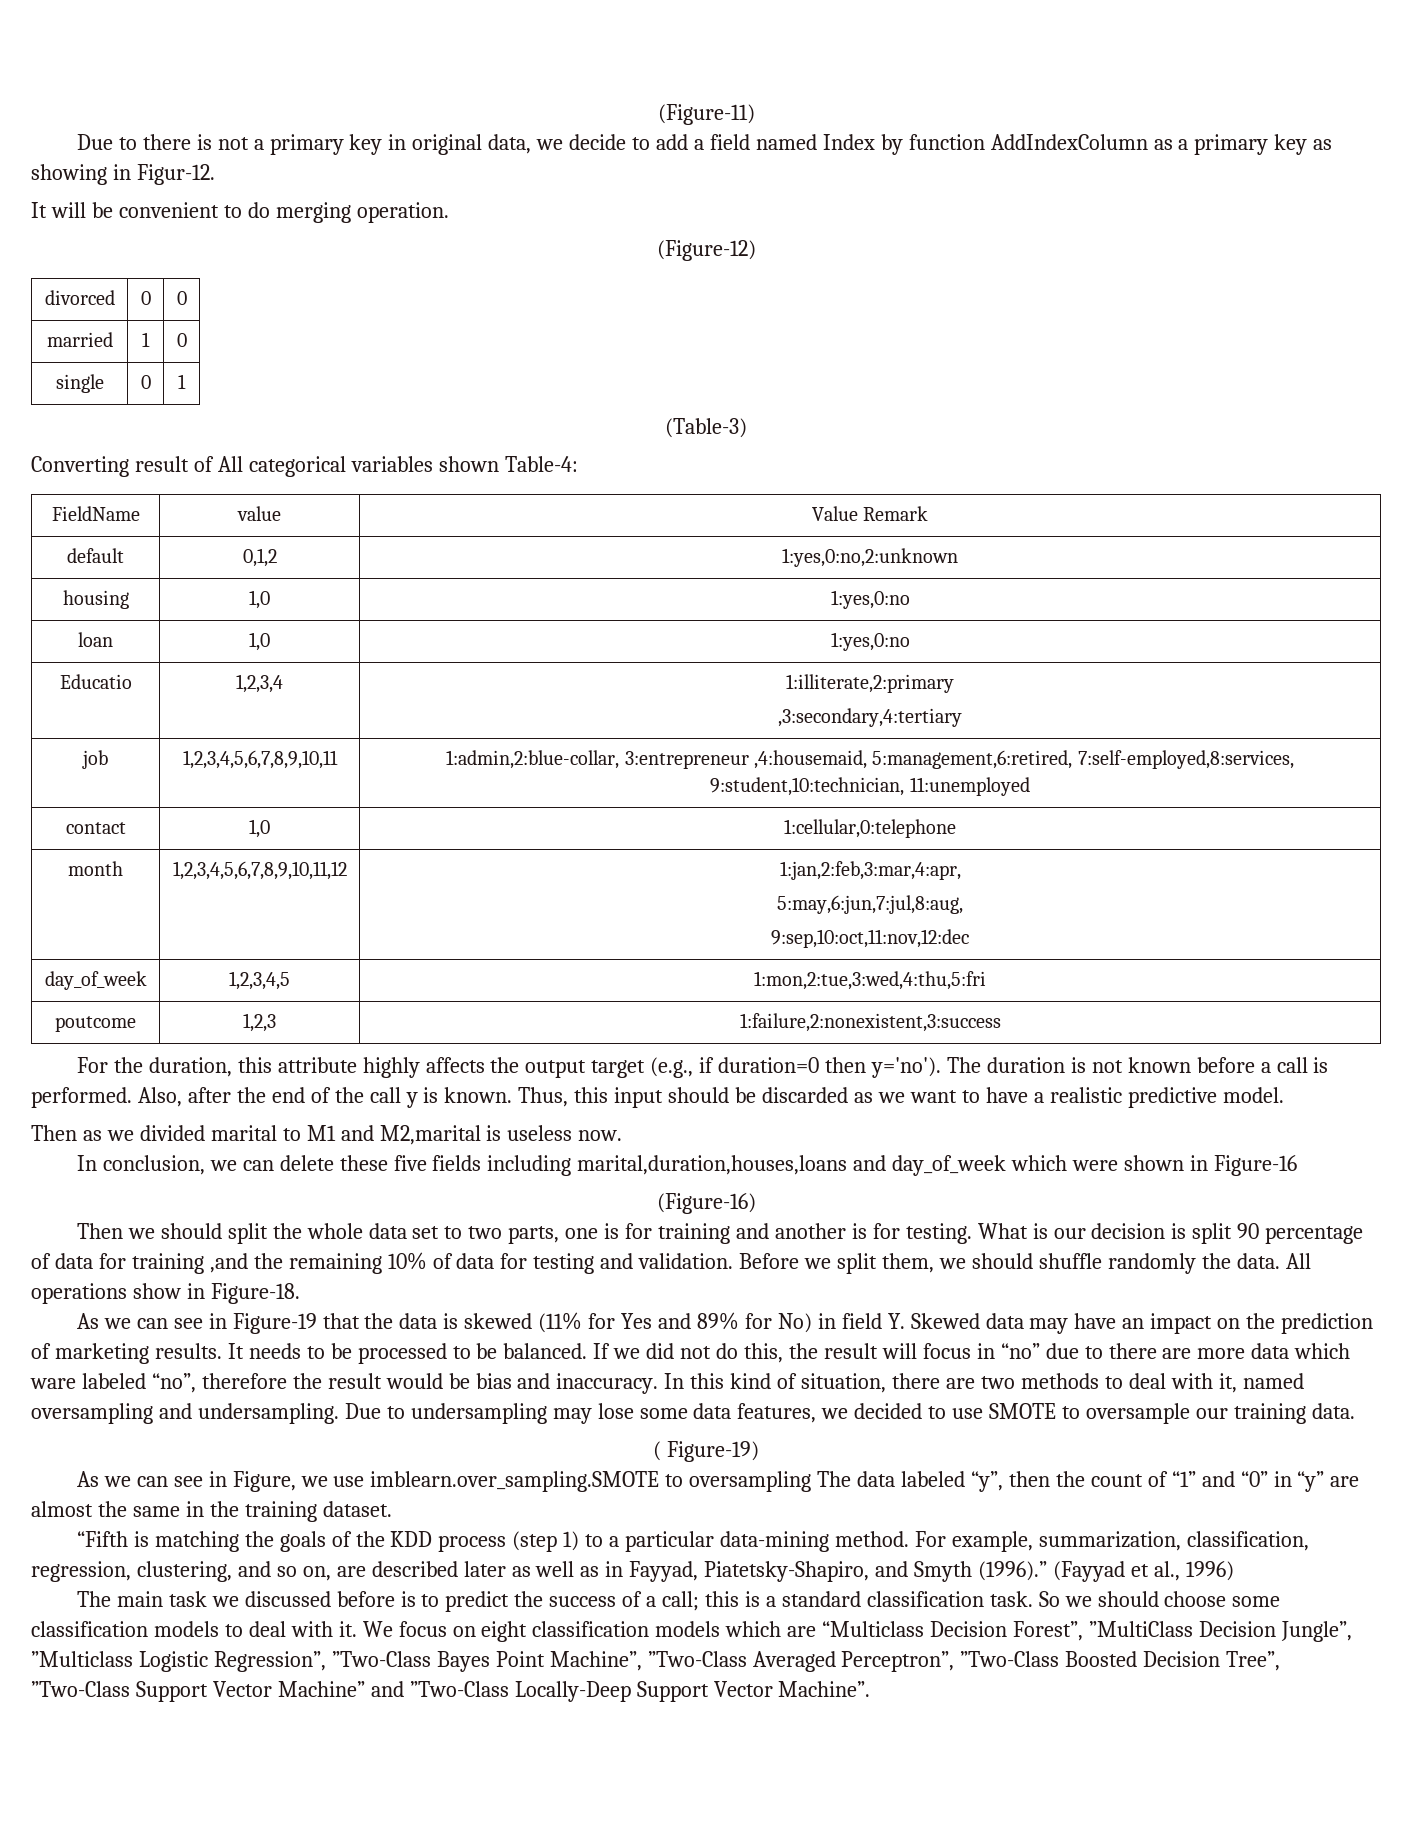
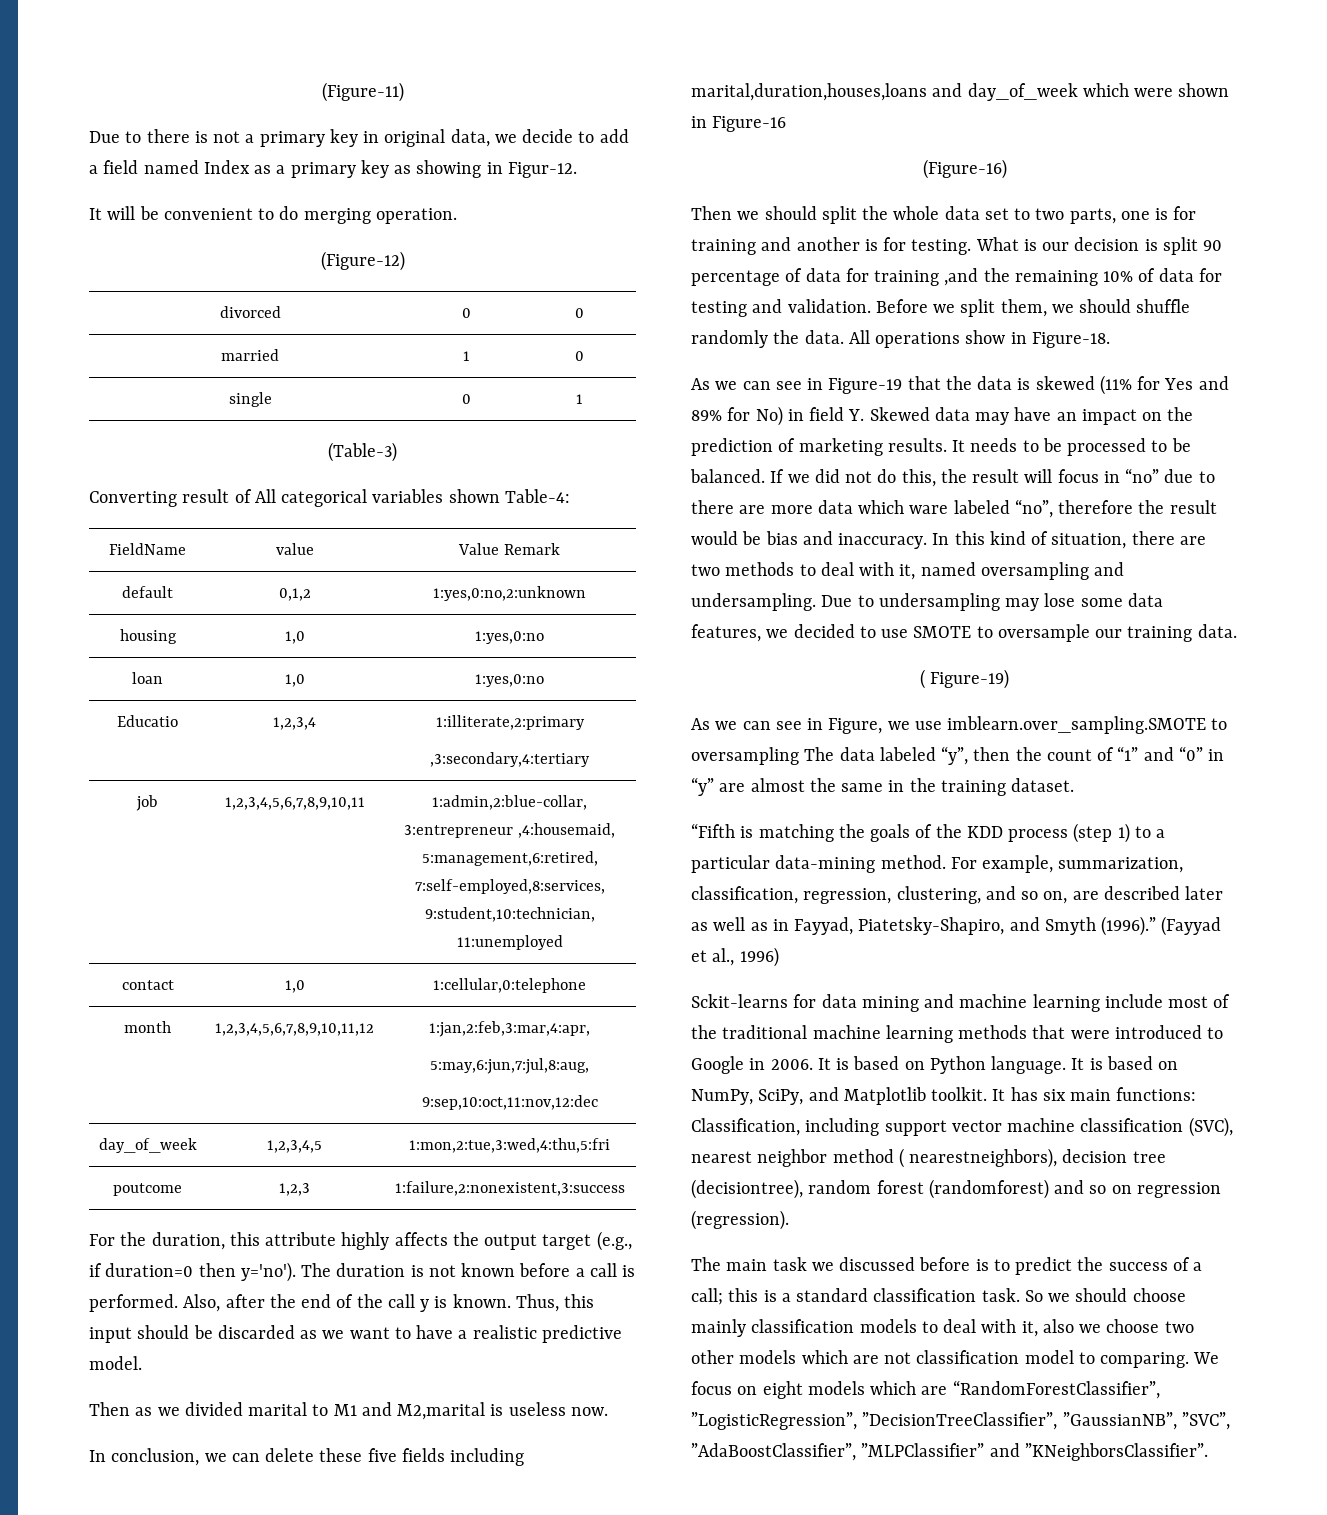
[880,134,1148,155] by function AddIndexColumn -> (250, 167) none
(1234, 1571) none -> [691,994,1231,1012] [691,1025,1224,1043] [691,1056,1179,1074] [691,1087,1197,1105] [691,1117,1233,1137] [691,1148,1166,1168] [691,1179,1221,1199] [691,1210,789,1230] // Sckit-learns for data mining and machine learning include most of the traditional machine learning methods that were introduced to Google in 2006. It is based on Python language. It is based on NumPy, SciPy, and Matplotlib toolkit. It has six main functions: Classification, including support vector machine classification (SVC), nearest neighbor method ( nearestneighbors), decision tree (decisiontree), random forest (randomforest) and so on regression (regression).
[1232,1596,1281,1607] some -> [691,1319,746,1337] mainly
[338,1621,357,1637] it. -> [1021,1319,1194,1337] [691,1350,1190,1368] it, also we choose two other models which are not classification model to comparing.
[532,1621,1352,1642] [31,1651,1281,1672] [31,1681,871,1702] classification models which are “Multiclass Decision Forest”, ”MultiClass Decision Jungle”, ”Multiclass Logistic Regression”, ”Two-Class Bayes Point Machine”, ”Two-Class Averaged Perceptron”, ”Two-Class Boosted Decision Tree”, ”Two-Class Support Vector Machine” and ”Two-Class Locally-Deep Support Vector Machine”. -> [807,1380,1160,1399] [691,1412,1230,1430] [691,1443,1208,1461] models which are “RandomForestClassifier”, ”LogisticRegression”, ”DecisionTreeClassifier”, ”GaussianNB”, ”SVC”, ”AdaBoostClassifier”, ”MLPClassifier” and ”KNeighborsClassifier”.

